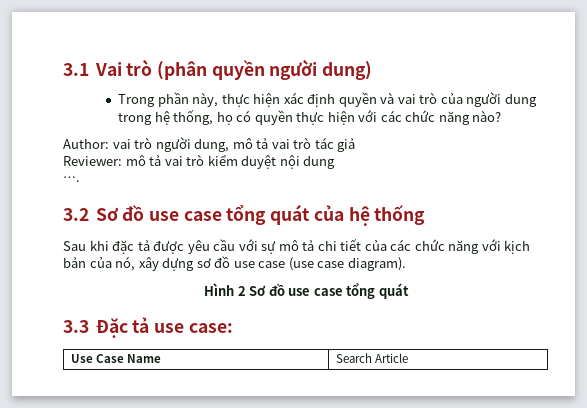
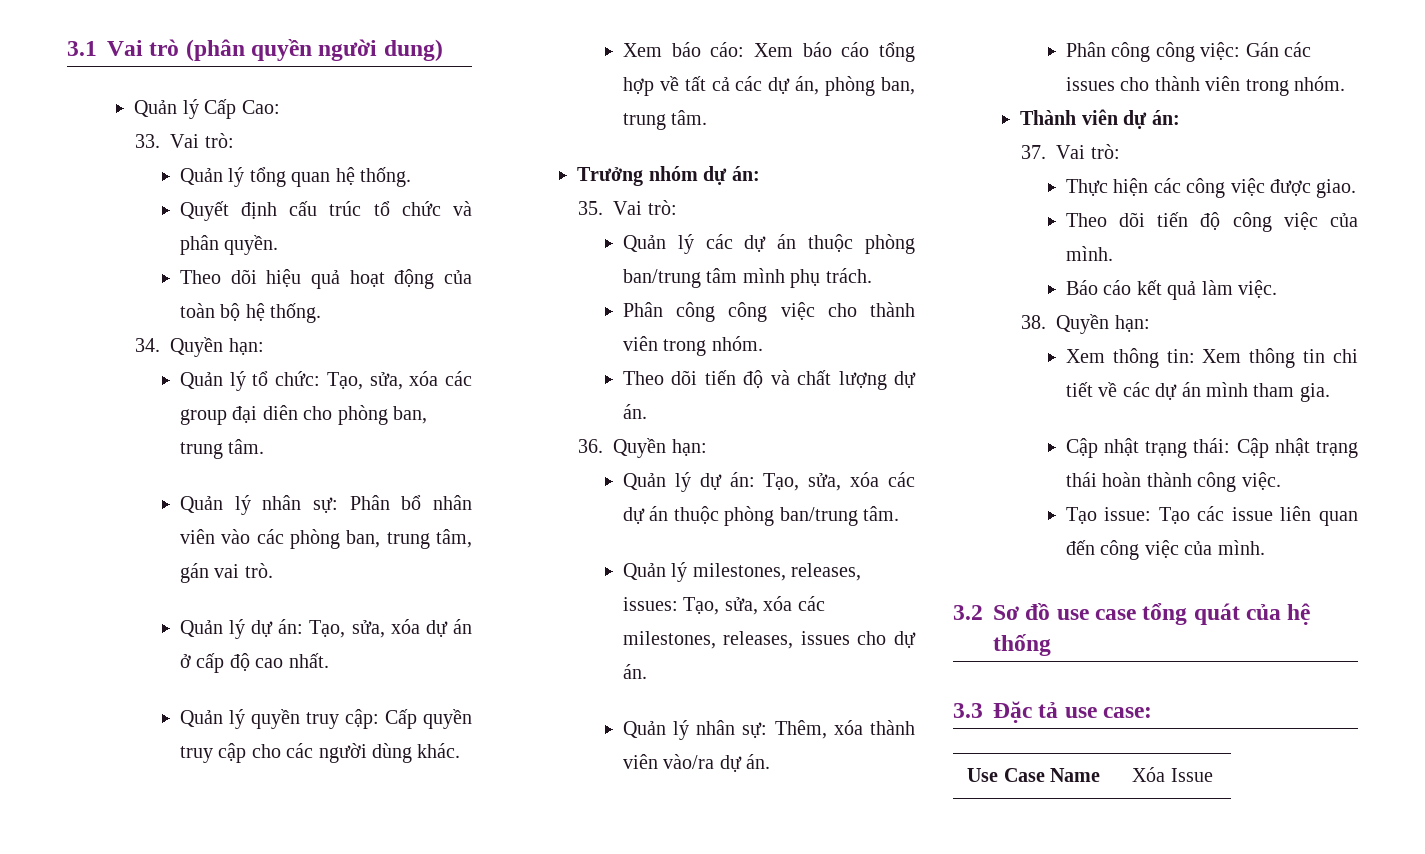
[118,92,537,107] [118,109,502,125] [63,137,356,152] [63,154,336,169] [63,176,80,182] Trong phần này, thực hiện xác định quyền và vai trò của người dung trong hệ thống, họ có quyền thực hiện với các chức năng nào? // Author: vai trò người dung, mô tả vai trò tác giả // Reviewer: mô tả vai trò kiểm duyệt nội dung // …. -> [134,99,280,119] [135,133,234,148] [179,167,411,187] [179,201,472,221] [179,235,279,255] [179,269,472,289] [179,303,322,323] [135,337,264,357] [179,371,472,391] [179,405,427,425] [179,439,265,459] [179,495,472,515] [179,529,473,549] [179,563,273,583] [179,619,472,639] [179,653,329,673] [179,709,473,729] [179,743,461,763] [622,42,915,62] [622,76,915,96] [622,110,708,130] [577,166,760,186] [578,200,677,215] [622,234,915,254] [622,268,872,288] [622,302,915,322] [622,336,763,356] [622,370,916,390] [622,404,647,419] [578,438,707,458] [622,472,915,492] [622,506,899,526] [622,562,862,582] [622,596,825,615] [622,631,916,649] [622,664,647,679] [622,720,915,740] [622,754,771,772] [1065,42,1311,62] [1065,76,1345,96] [1020,109,1180,129] [1021,144,1120,159] [1065,178,1357,198] [1065,212,1358,232] [1065,246,1113,261] [1065,280,1277,300] [1021,314,1150,334] [1065,348,1358,368] [1065,382,1330,402] [1065,438,1358,458] [1065,472,1281,492] [1065,506,1358,526] [1065,540,1265,560] Quản lý Cấp Cao: // 33. Vai trò: // Quản lý tổng quan hệ thống. // Quyết định cấu trúc tổ chức và phân quyền. // Theo dõi hiệu quả hoạt động của toàn bộ hệ thống. // 34. Quyền hạn: // Quản lý tổ chức: Tạo, sửa, xóa các group đại diên cho phòng ban, trung tâm. // Quản lý nhân sự: Phân bổ nhân viên vào các phòng ban, trung tâm, gán vai trò. // Quản lý dự án: Tạo, sửa, xóa dự án ở cấp độ cao nhất. // Quản lý quyền truy cập: Cấp quyền truy cập cho các người dùng khác. // Xem báo cáo: Xem báo cáo tổng hợp về tất cả các dự án, phòng ban, trung tâm. // Trưởng nhóm dự án: // 35. Vai trò: // Quản lý các dự án thuộc phòng ban/trung tâm mình phụ trách. // Phân công công việc cho thành viên trong nhóm. // Theo dõi tiến độ và chất lượng dự án. // 36. Quyền hạn: // Quản lý dự án: Tạo, sửa, xóa các dự án thuộc phòng ban/trung tâm. // Quản lý milestones, releases, issues: Tạo, sửa, xóa các milestones, releases, issues cho dự án. // Quản lý nhân sự: Thêm, xóa thành viên vào/ra dự án. // Phân công công việc: Gán các issues cho thành viên trong nhóm. // Thành viên dự án: // 37. Vai trò: // Thực hiện các công việc được giao. // Theo dõi tiến độ công việc của mình. // Báo cáo kết quả làm việc. // 38. Quyền hạn: // Xem thông tin: Xem thông tin chi tiết về các dự án mình tham gia. // Cập nhật trạng thái: Cập nhật trạng thái hoàn thành công việc. // Tạo issue: Tạo các issue liên quan đến công việc của mình.
[63,238,531,254] [63,256,406,271] [204,283,409,299] // Sau khi đặc tả được yêu cầu với sự mô tả chi tiết của các chức năng với kịch bản của nó, xây dựng sơ đồ use case (use case diagram). // Hình 2 Sơ đồ use case tổng quát -> (1051, 645) none
[336,353,409,363] Search Article -> [1132,767,1213,782] Xóa Issue

